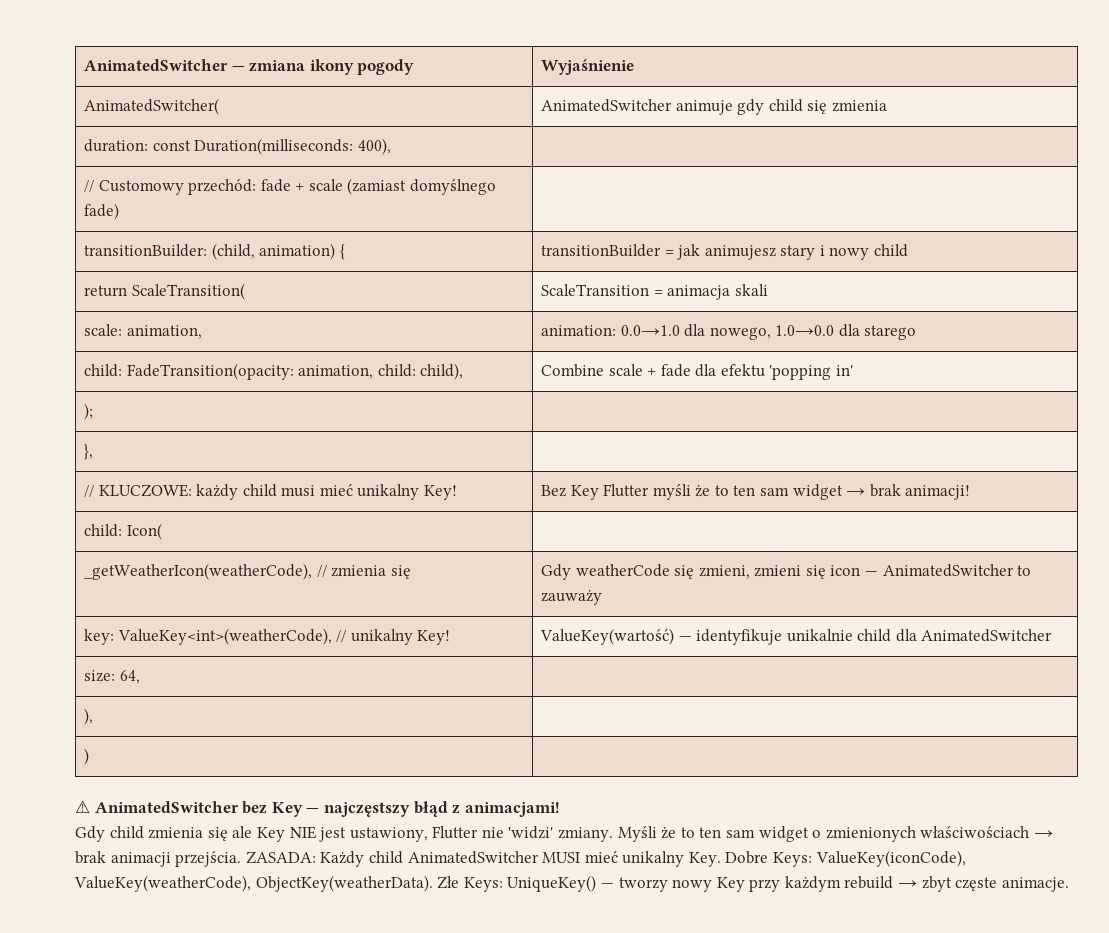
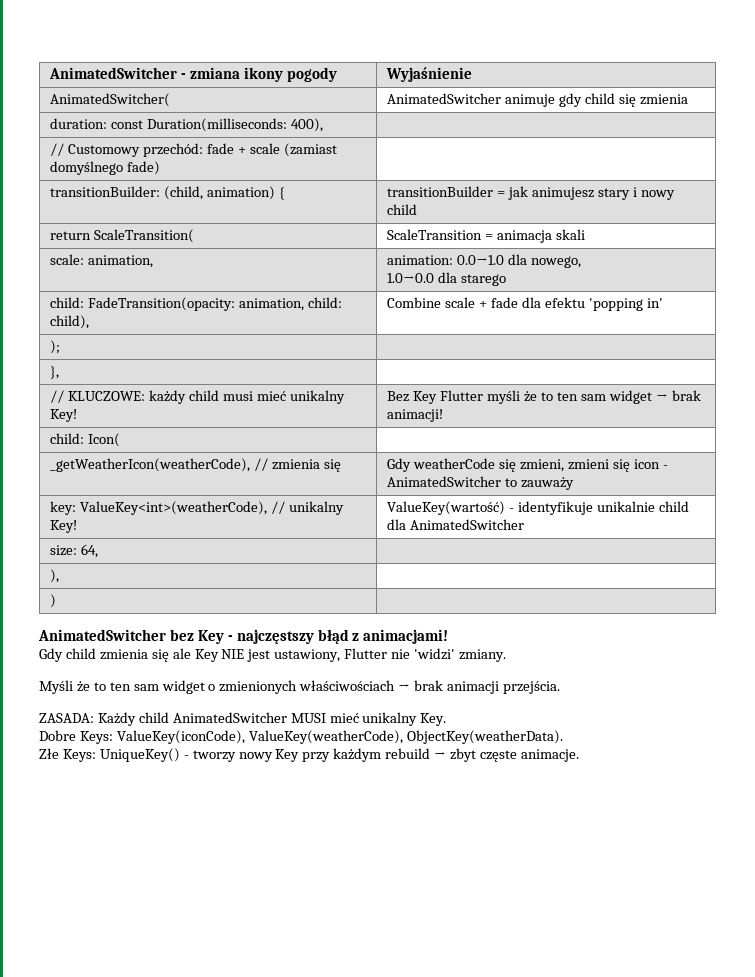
[83,59,245,71] AnimatedSwitcher — -> [49,67,187,79] AnimatedSwitcher -
(771, 333) none -> (582, 262) //
[865,571,879,576] — -> [662,465,668,469] -
[678,636,692,641] — -> [509,508,515,512] -
[75,800,90,813] ⚠ -> (57, 601) none
[306,808,320,813] — -> [227,635,233,641] -
(614, 834) none -> (506, 655) //
(242, 859) none -> (560, 687) //
(721, 859) none -> (447, 719) //
(433, 883) none -> (563, 737) //
[600,883,614,888] — -> [183,755,189,759] -

